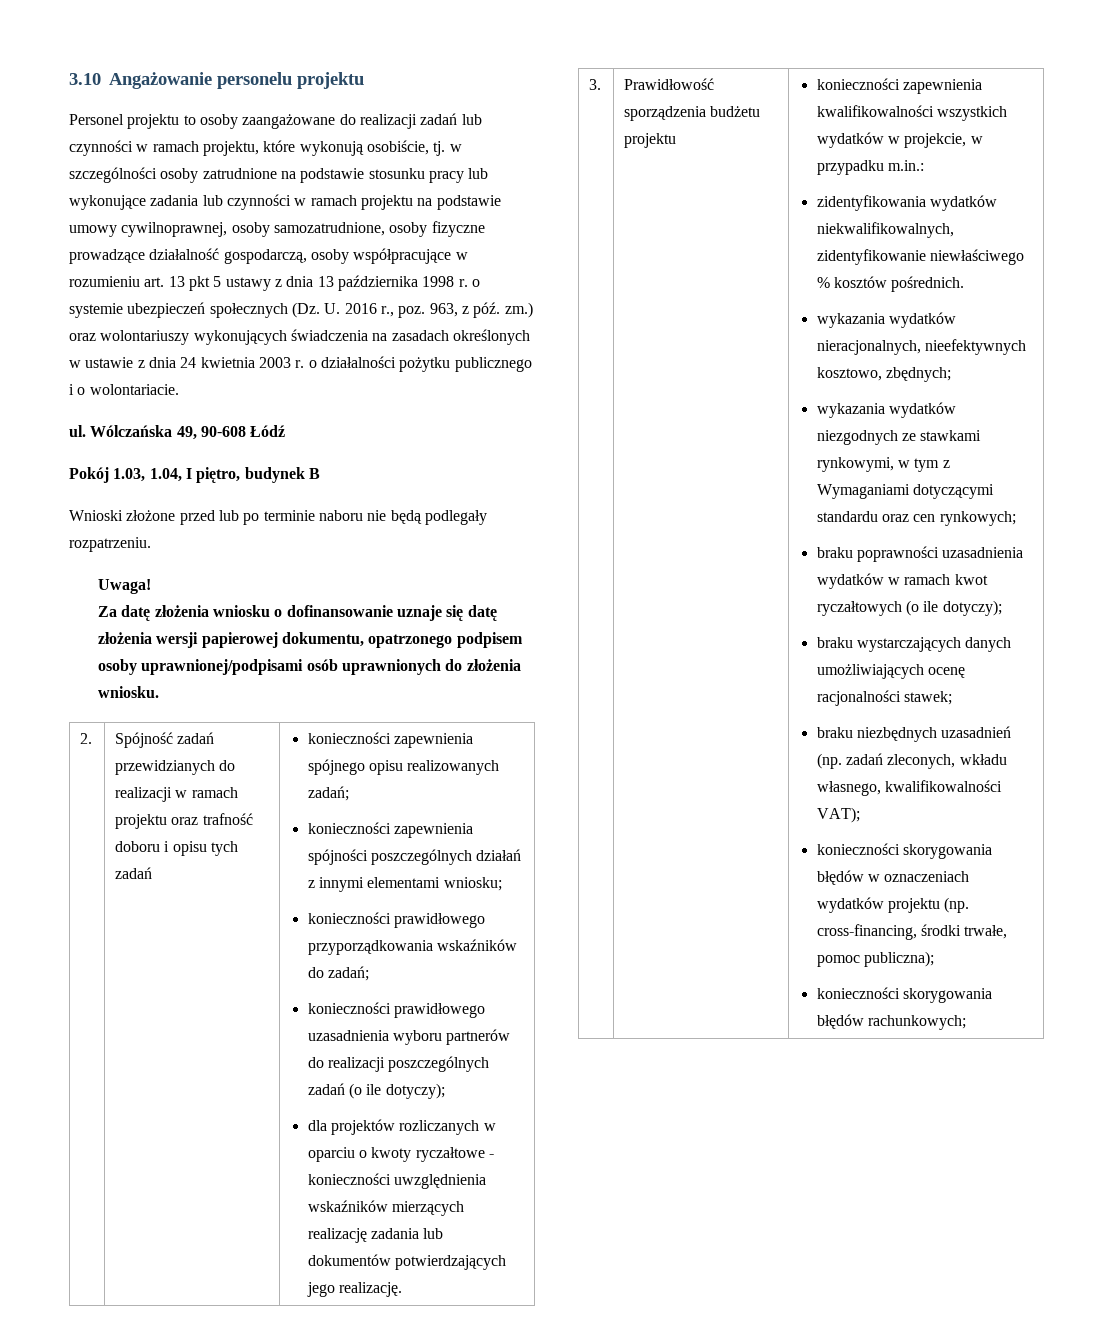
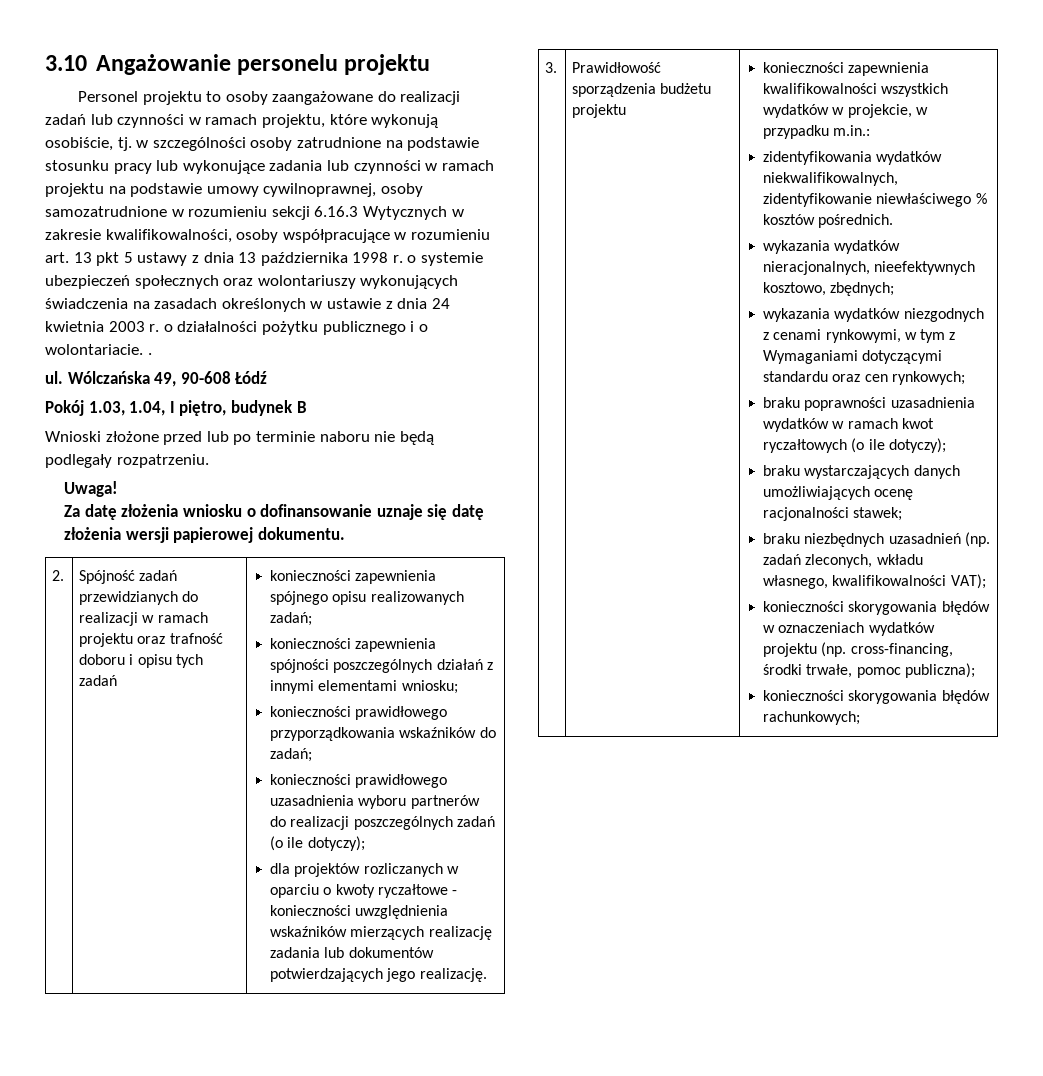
[273,221,485,237] [69,248,307,264] samozatrudnione, osoby fizyczne prowadzące działalność gospodarczą, -> [45,206,464,220] [45,229,232,243] samozatrudnione w rozumieniu sekcji 6.16.3 Wytycznych w zakresie kwalifikowalności,
[291,302,533,318] (Dz. U. 2016 r., poz. 963, z póź. zm.) -> (219, 282) none
(179, 389) none -> [147,353,152,355] .
[281,632,523,648] [97,659,521,675] [97,686,159,698] dokumentu, opatrzonego podpisem osoby uprawnionej/podpisami osób uprawnionych do złożenia wniosku. -> [258,527,346,540] dokumentu.
[901,430,982,441] ze stawkami -> [763,329,822,340] z cenami

